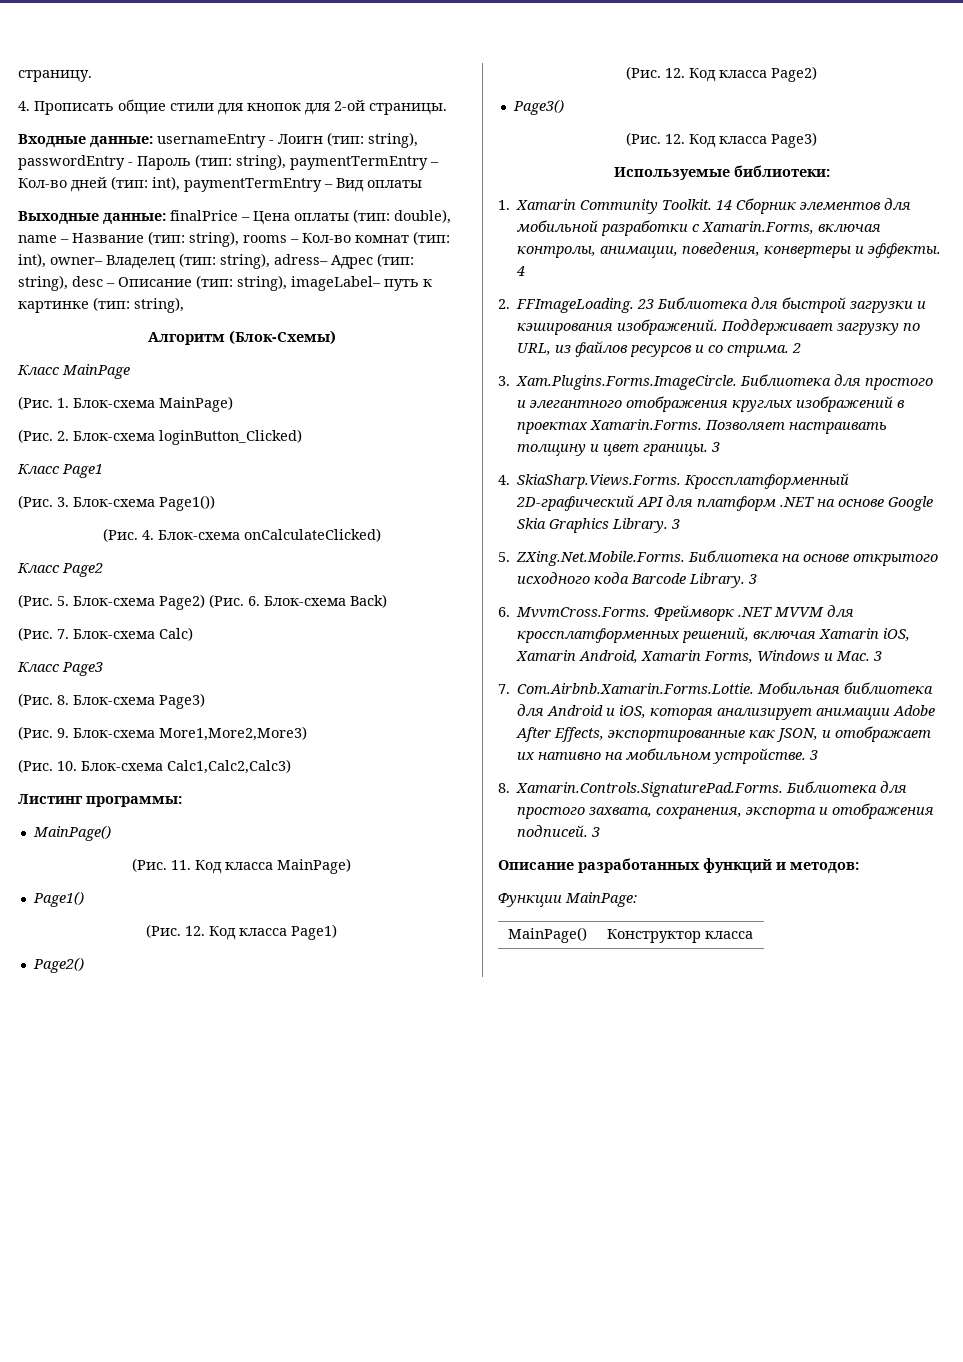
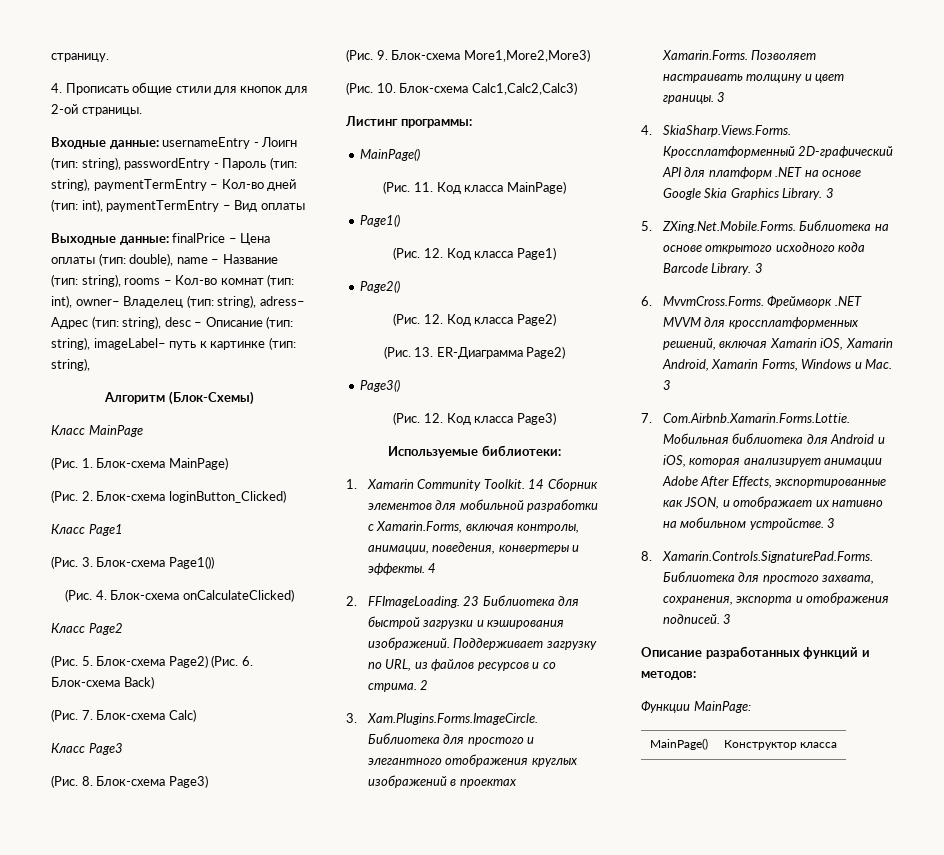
(817, 74) none -> [383,346,566,359] // (Рис. 13. ER-Диаграмма Page2)

